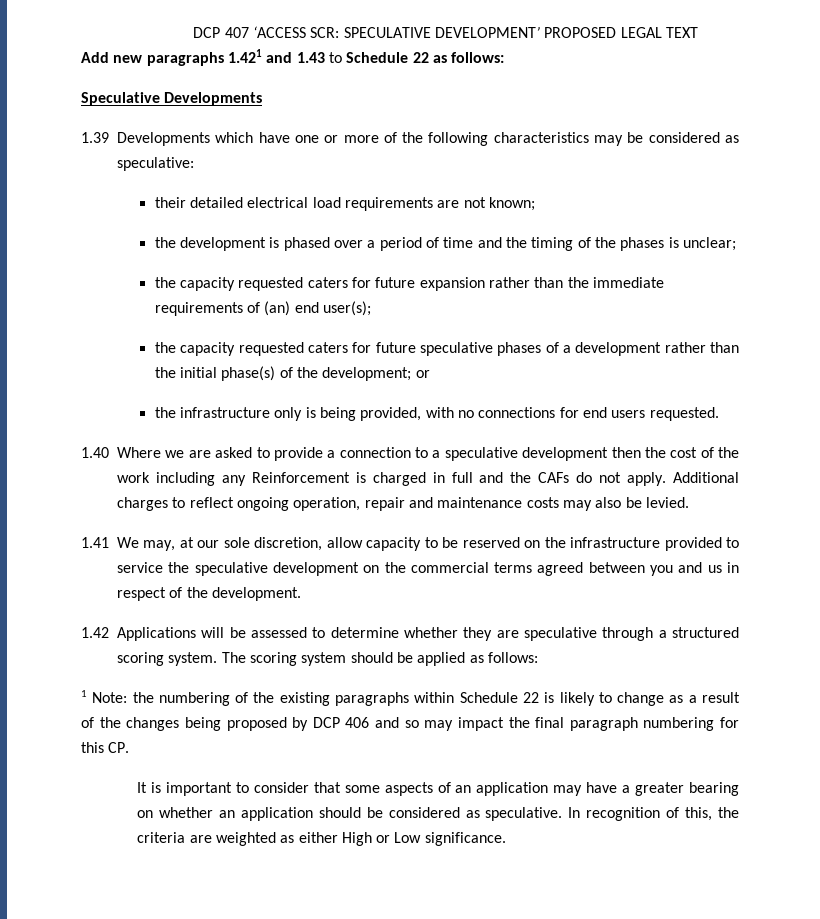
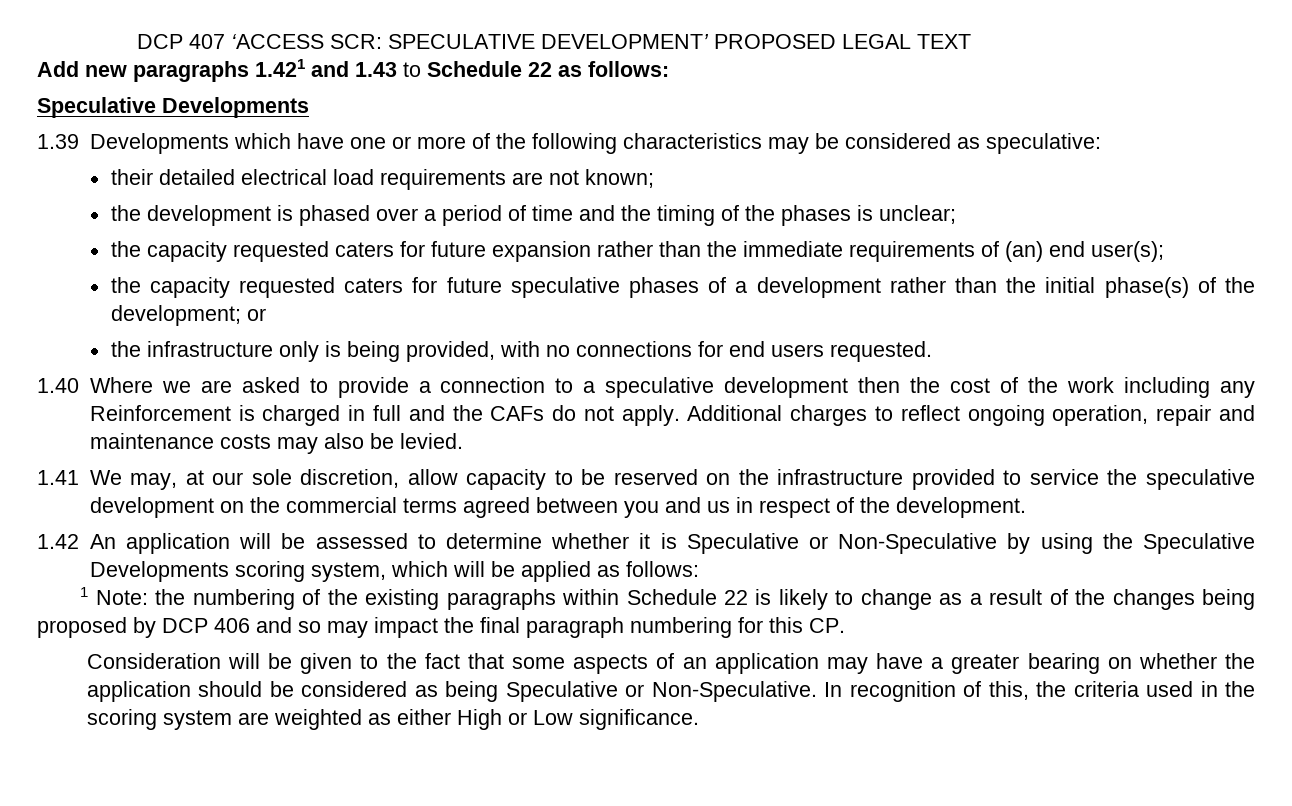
[117,627,196,641] Applications -> [89,533,230,554] An application
[463,627,740,641] [117,652,393,666] they are speculative through a structured scoring system. The scoring system should -> [639,533,1255,554] [89,561,485,582] it is Speculative or Non-Speculative by using the Speculative Developments scoring system, which will
[137,782,309,796] It is important to consider -> [86,653,460,674] Consideration will be given to the fact
[219,810,236,818] an -> [1225,653,1256,669] the
[485,807,563,821] speculative. -> [445,681,817,702] being Speculative or Non-Speculative.
(186, 837) none -> [1146,681,1256,697] [86,709,232,730] used in the scoring system

